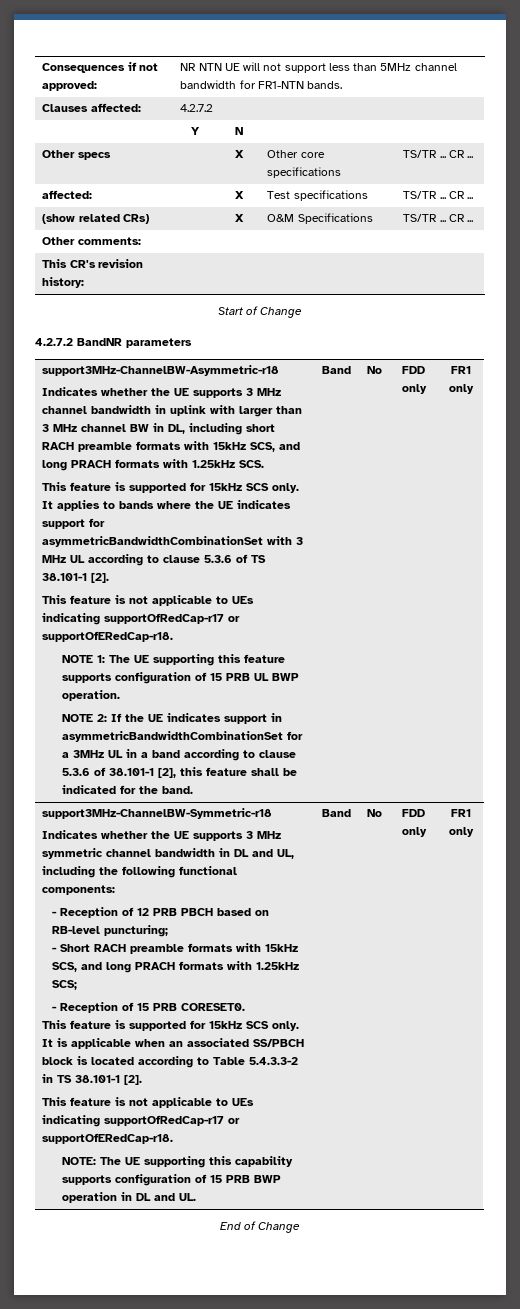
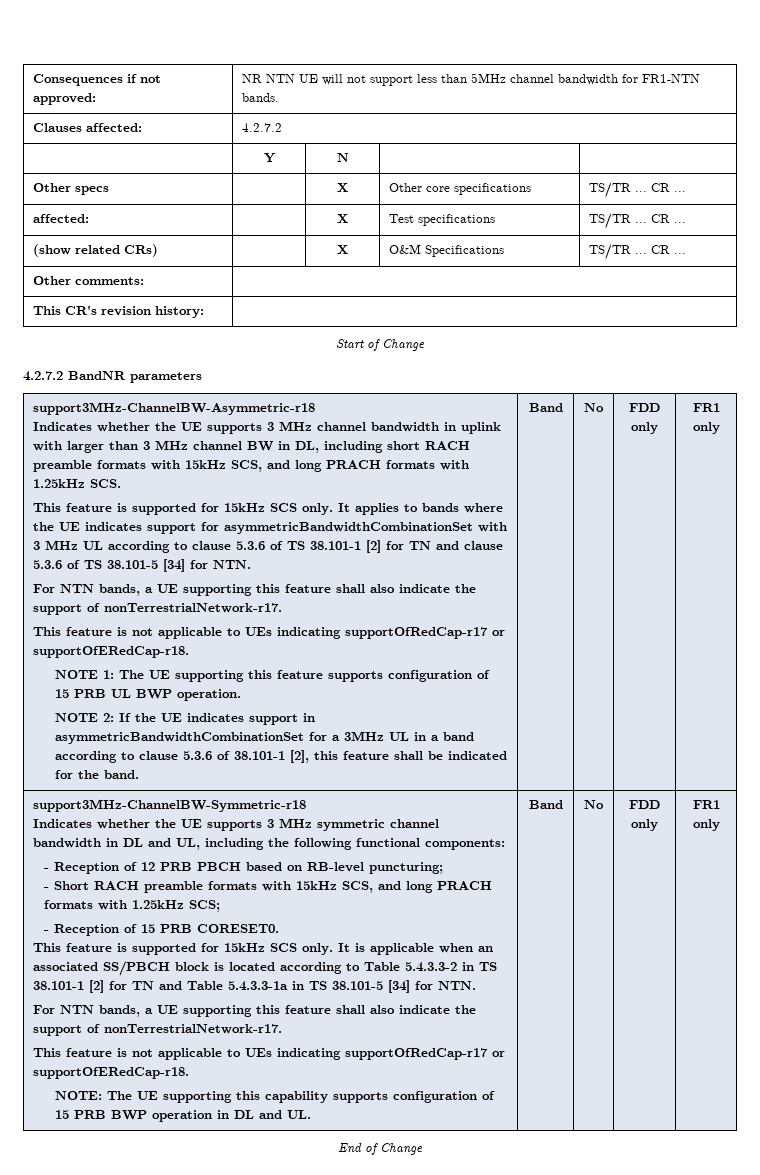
[91,573,110,583] [2]. -> [366,540,504,553] [33,559,252,572] [33,584,477,596] [33,603,283,615] [2] for TN and clause 5.3.6 of TS 38.101-5 [34] for NTN. // For NTN bands, a UE supporting this feature shall also indicate the support of nonTerrestrialNetwork-r17.
[124,1075,143,1085] [2]. -> [89,980,477,993] [33,1005,477,1017] [33,1024,283,1036] [2] for TN and Table 5.4.3.3-1a in TS 38.101-5 [34] for NTN. // For NTN bands, a UE supporting this feature shall also indicate the support of nonTerrestrialNetwork-r17.

